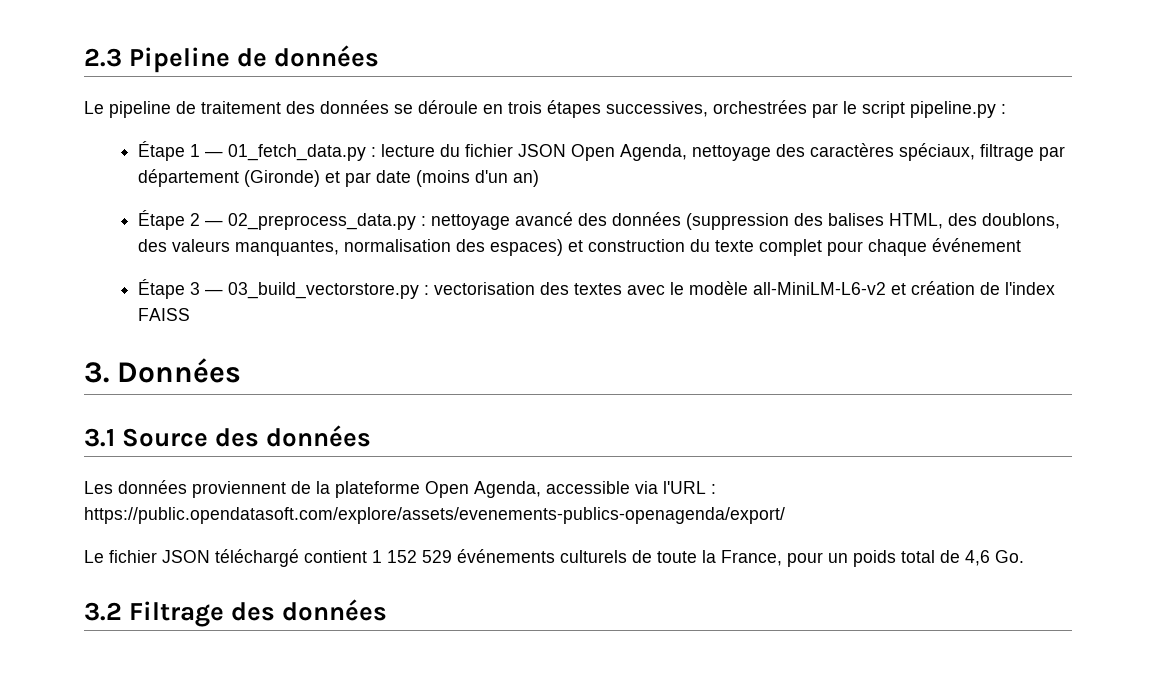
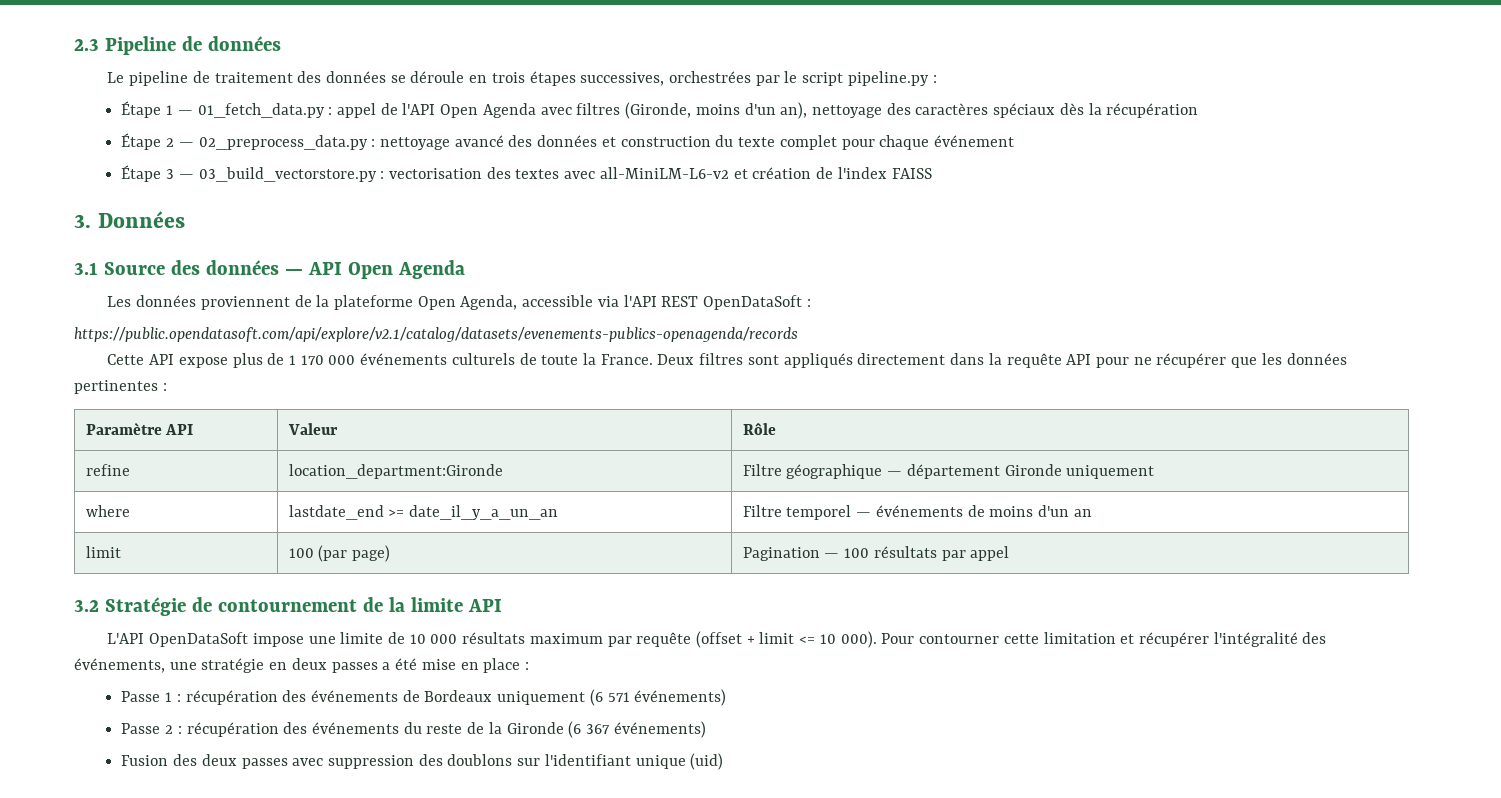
[380,143,1065,161] [137,169,539,187] lecture du fichier JSON Open Agenda, nettoyage des caractères spéciaux, filtrage par département (Gironde) et par date (moins d'un an) -> [337,102,1199,119] appel de l'API Open Agenda avec filtres (Gironde, moins d'un an), nettoyage des caractères spéciaux dès la récupération
[685,213,1060,230] [137,239,563,256] (suppression des balises HTML, des doublons, des valeurs manquantes, normalisation des espaces) -> (598, 141) none
[669,281,748,295] le modèle -> (596, 175) none
(372, 436) none -> [284,260,465,279] — API Open Agenda
[663,481,716,494] [84,507,785,524] [84,549,452,567] l'URL : https://public.opendatasoft.com/explore/assets/evenements-publics-openagenda/export/ // Le fichier JSON téléchargé contient 1 152 529 -> [623,295,811,310] [74,327,798,342] [107,353,356,368] l'API REST OpenDataSoft : // https://public.opendatasoft.com/api/explore/v2.1/catalog/datasets/evenements-publics-openagenda/records // Cette API expose plus de 1 170 000
[721,550,1024,567] [84,599,388,627] France, pour un poids total de 4,6 Go. // 3.2 Filtrage des données -> [600,353,1347,368] [74,380,167,394] [85,422,194,435] [287,423,338,435] [742,423,776,435] [85,464,130,476] [288,464,503,479] [742,464,1155,479] [85,505,130,517] [288,505,559,520] [742,505,1092,520] [85,546,121,558] [288,545,391,562] [742,546,1010,561] [74,597,502,616] [107,631,1327,648] [74,658,529,673] [121,689,727,706] [121,721,706,738] [121,753,724,770] France. Deux filtres sont appliqués directement dans la requête API pour ne récupérer que les données pertinentes : // Paramètre API | Valeur | Rôle // refine | location_department:Gironde | Filtre géographique — département Gironde uniquement // where | lastdate_end >= date_il_y_a_un_an | Filtre temporel — événements de moins d'un an // limit | 100 (par page) | Pagination — 100 résultats par appel // 3.2 Stratégie de contournement de la limite API // L'API OpenDataSoft impose une limite de 10 000 résultats maximum par requête (offset + limit <= 10 000). Pour contourner cette limitation et récupérer l'intégralité des événements, une stratégie en deux passes a été mise en place : // Passe 1 : récupération des événements de Bordeaux uniquement (6 571 événements) // Passe 2 : récupération des événements du reste de la Gironde (6 367 événements) // Fusion des deux passes avec suppression des doublons sur l'identifiant unique (uid)

